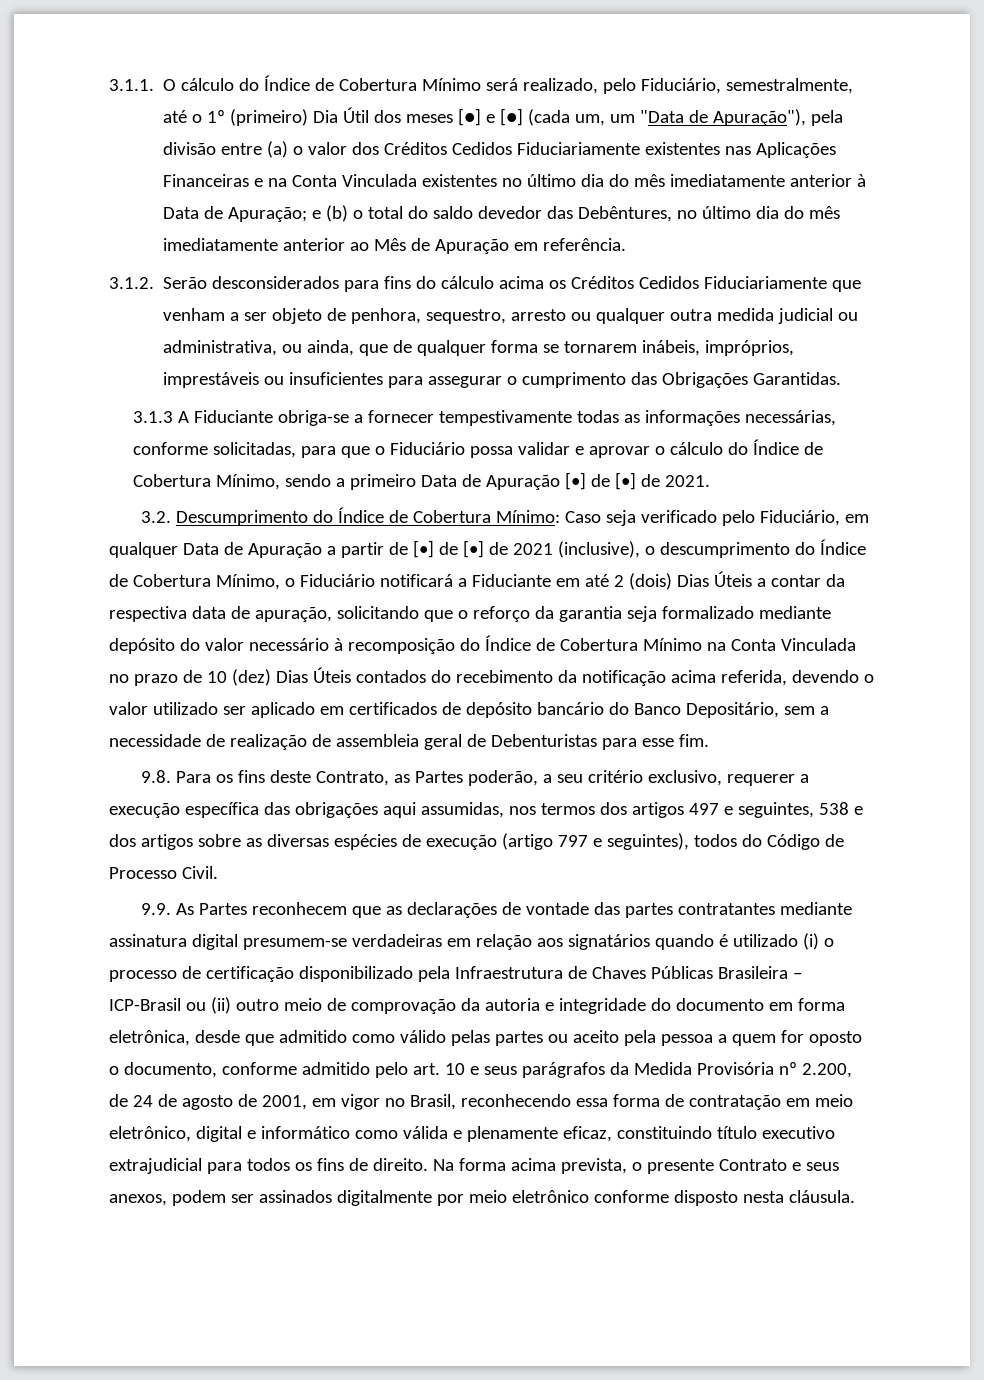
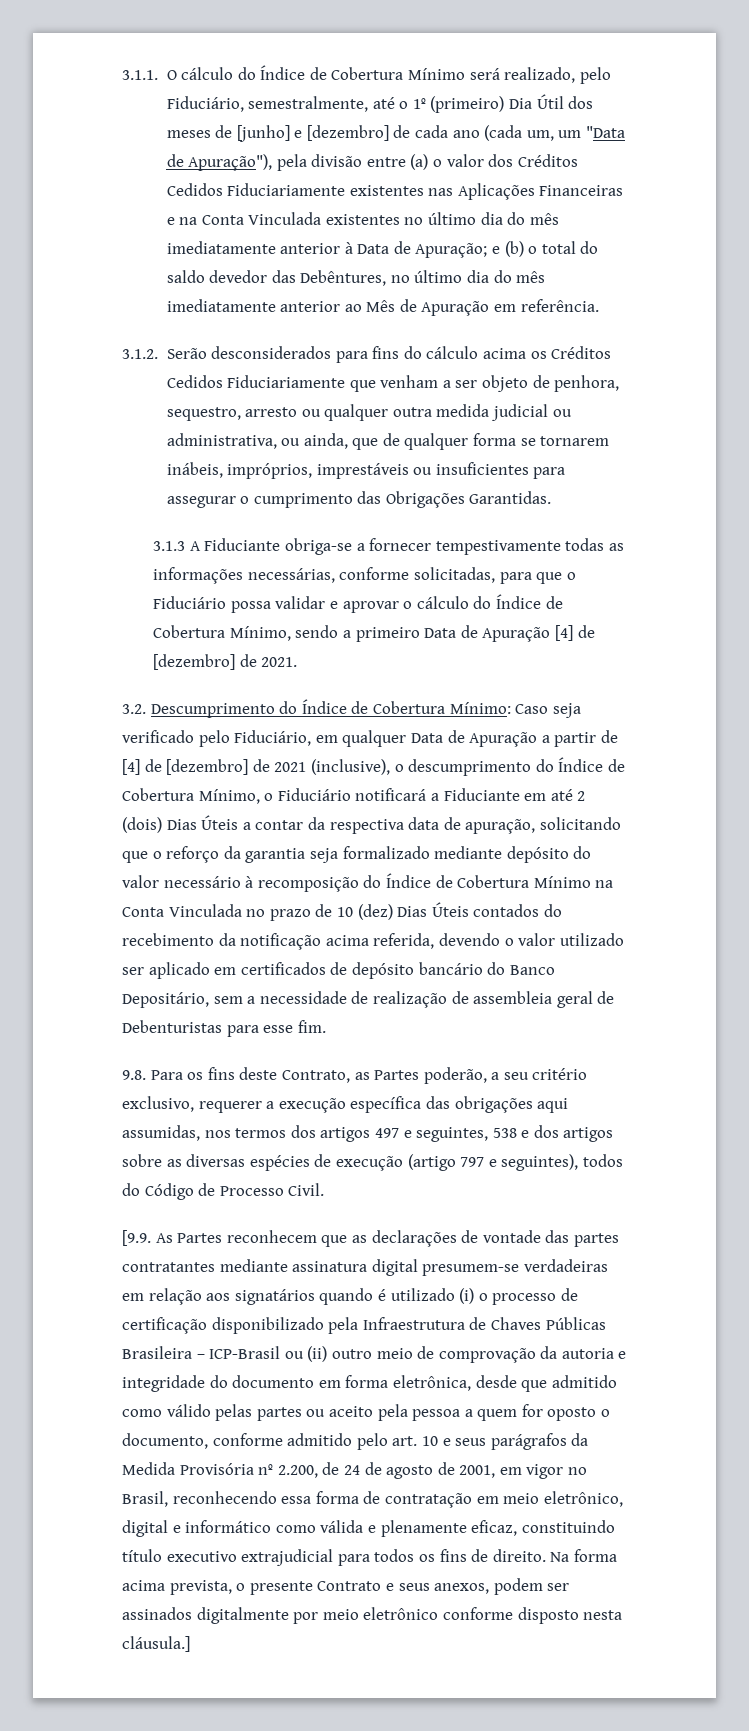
[458,108,524,126] [●] e [●] -> [215,125,480,142] de [junho] e [dezembro] de cada ano
[564,472,636,490] [•] de [•] -> [554,625,595,641] [153,654,236,670] [4] de [dezembro]
[412,540,484,558] [•] de [•] -> [122,759,249,775] [4] de [dezembro]
[140,903,171,915] 9.9. -> [122,1230,151,1246] [9.9.
[788,1190,855,1203] cláusula. -> [122,1636,190,1652] cláusula.]

